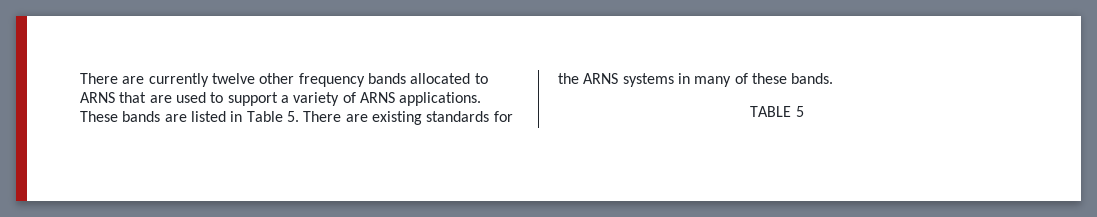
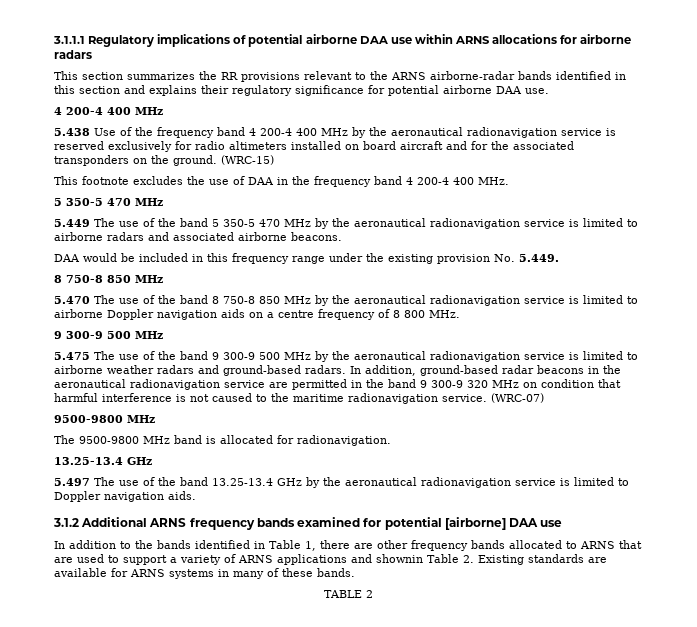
[80,73,255,87] There are currently twelve -> [53,34,632,47] [54,50,92,59] [54,71,626,82] [54,85,549,96] [54,107,163,115] [54,127,616,138] [54,141,574,152] [54,155,274,166] [54,176,509,187] [54,198,163,206] [54,218,638,229] [54,232,342,241] [54,253,559,264] [54,275,163,283] [54,295,638,306] [54,309,460,320] [54,331,163,339] [54,351,638,362] [54,365,621,376] [54,379,621,390] [54,393,544,404] [54,415,155,423] [54,435,391,446] [54,457,152,465] [54,477,629,488] [54,491,196,502] [53,517,563,530] [54,540,373,551] 3.1.1.1 Regulatory implications of potential airborne DAA use within ARNS allocations for airborne radars // This section summarizes the RR provisions relevant to the ARNS airborne-radar bands identified in this section and explains their regulatory significance for potential airborne DAA use. // 4 200-4 400 MHz // 5.438 Use of the frequency band 4 200-4 400 MHz by the aeronautical radionavigation service is reserved exclusively for radio altimeters installed on board aircraft and for the associated transponders on the ground. (WRC-15) // This footnote excludes the use of DAA in the frequency band 4 200-4 400 MHz. // 5 350-5 470 MHz // 5.449 The use of the band 5 350-5 470 MHz by the aeronautical radionavigation service is limited to airborne radars and associated airborne beacons. // DAA would be included in this frequency range under the existing provision No. 5.449. // 8 750-8 850 MHz // 5.470 The use of the band 8 750-8 850 MHz by the aeronautical radionavigation service is limited to airborne Doppler navigation aids on a centre frequency of 8 800 MHz. // 9 300-9 500 MHz // 5.475 The use of the band 9 300-9 500 MHz by the aeronautical radionavigation service is limited to airborne weather radars and ground-based radars. In addition, ground-based radar beacons in the aeronautical radionavigation service are permitted in the band 9 300-9 320 MHz on condition that harmful interference is not caused to the maritime radionavigation service. (WRC-07) // 9500-9800 MHz // The 9500-9800 MHz band is allocated for radionavigation. // 13.25-13.4 GHz // 5.497 The use of the band 13.25-13.4 GHz by the aeronautical radionavigation service is limited to Doppler navigation aids. // 3.1.2 Additional ARNS frequency bands examined for potential [airborne] DAA use // In addition to the bands identified in Table 1, there are
[399,92,482,106] [80,111,513,125] [558,73,579,84] applications. These bands are listed in Table 5. There are existing standards for the -> [277,554,607,565] [54,568,128,577] applications and shownin Table 2. Existing standards are available for
[795,106,804,117] 5 -> [366,590,373,598] 2

